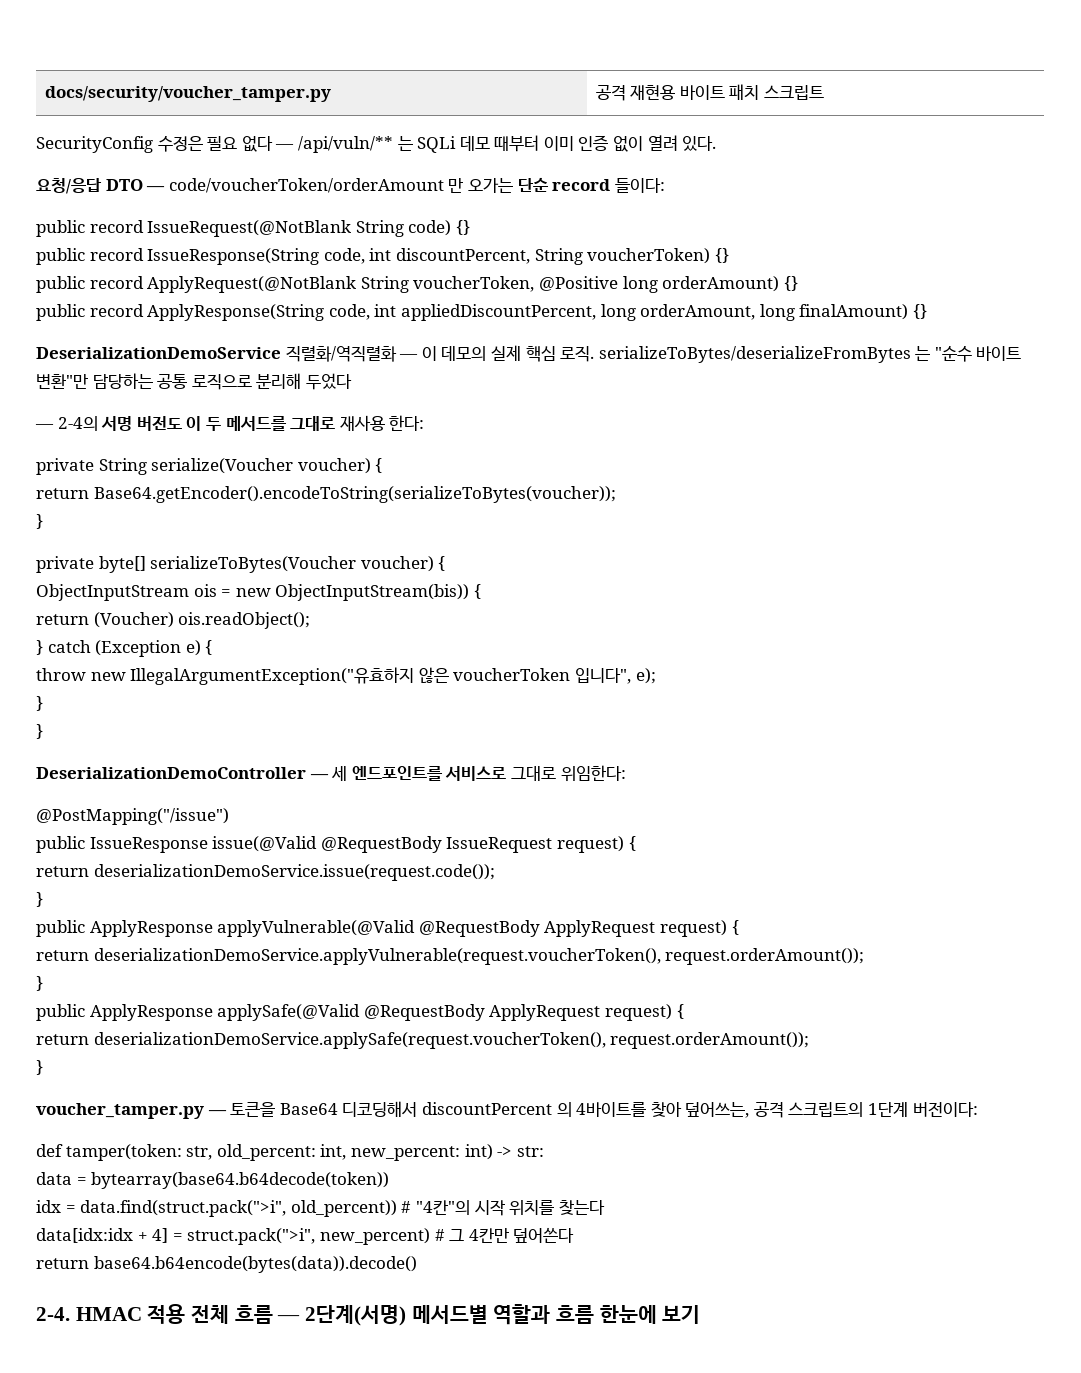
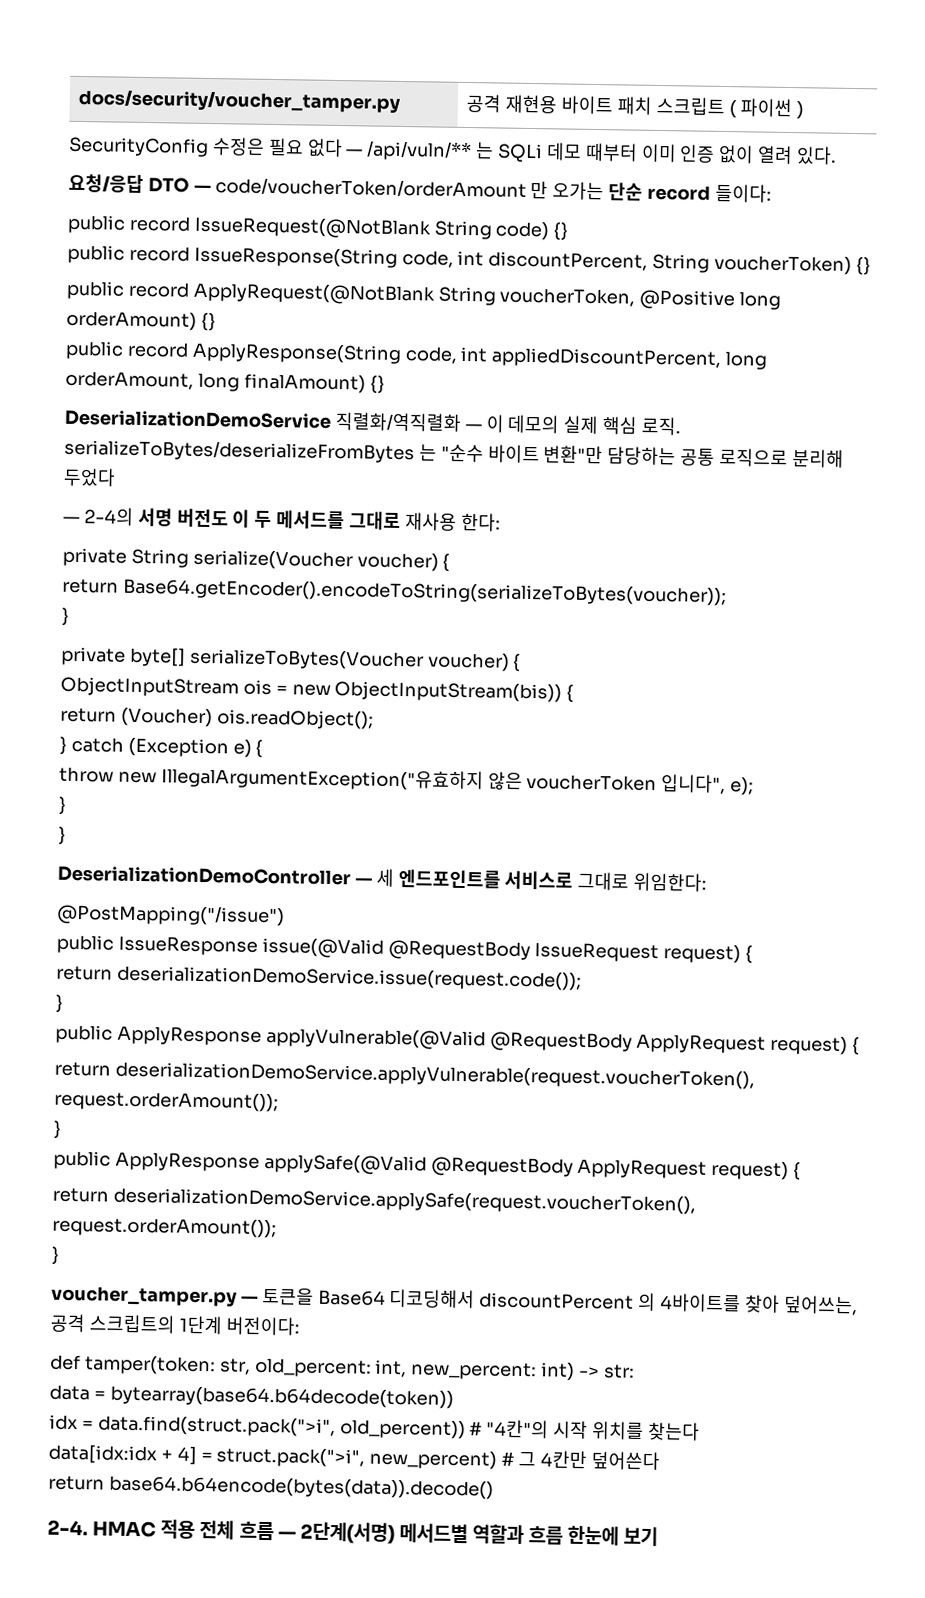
(825, 92) none -> [728,98,805,120] ( 파이썬 )

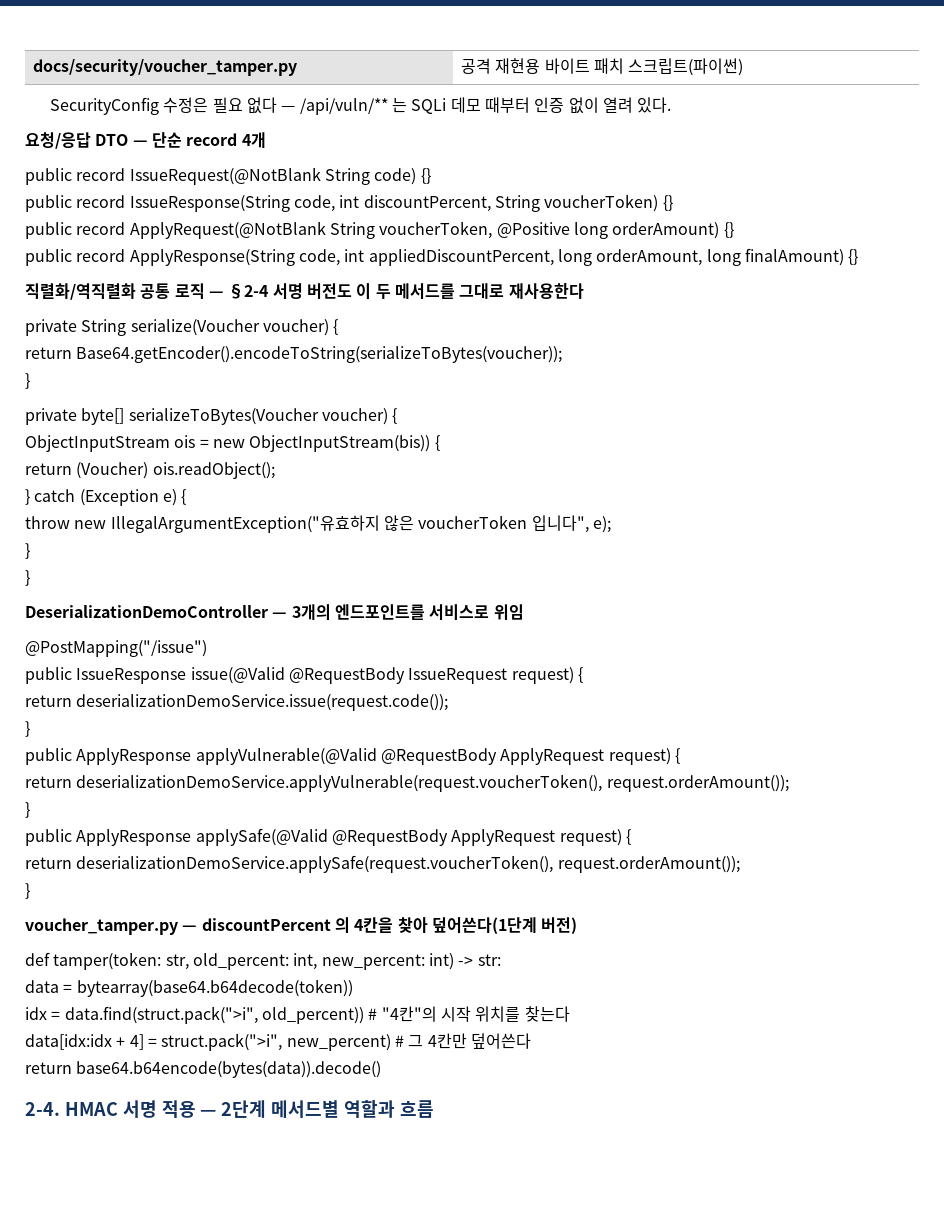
[655,96,805,120] 스크립트 ( 파이썬 ) -> [628,58,744,76] 스크립트(파이썬)
[640,143,677,163] 이미 -> (530, 105) none
[214,177,605,201] code/voucherToken/orderAmount 만 오가는 -> (148, 143) none
[714,183,772,203] 들이다: -> [241,132,266,148] 4개
[64,409,682,436] [64,438,844,468] [63,467,116,487] [63,507,134,526] DeserializationDemoService 직렬화/역직렬화 — 이 데모의 실제 핵심 로직. serializeToBytes/deserializeFromBytes 는 "순수 바이트 변환"만 담당하는 공통 로직으로 분리해 두었다 // — 2-4의 -> [25,283,269,300] 직렬화/역직렬화 공통 로직 — §2-4
[404,512,501,532] 재사용 한다: -> [508,283,584,299] 재사용한다
[375,868,394,887] 세 -> [291,604,331,620] 3개의
[577,871,708,892] 그대로 위임한다: -> [493,604,524,620] 위임
[261,1286,858,1316] [50,1313,300,1336] 토큰을 Base64 디코딩해서 discountPercent 의 4바이트를 찾아 덮어쓰는, 공격 스크립트의 1단계 버전이다: -> [201,917,578,934] discountPercent 의 4칸을 찾아 덮어쓴다(1단계 버전)
[160,1519,395,1545] 적용 전체 흐름 — 2단계(서명) -> [122,1100,267,1118] 서명 적용 — 2단계
[567,1525,659,1547] 한눈에 보기 -> (434, 1109) none

